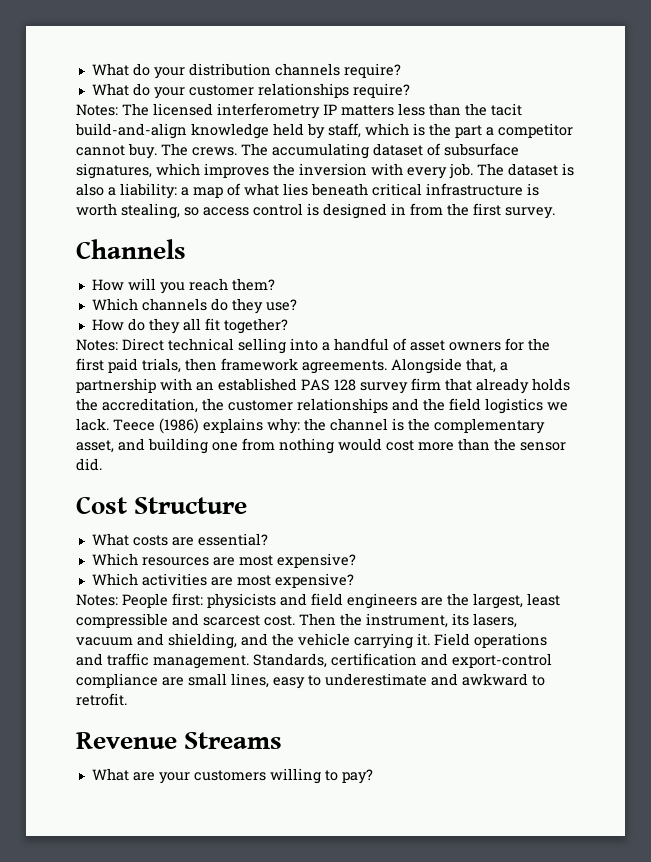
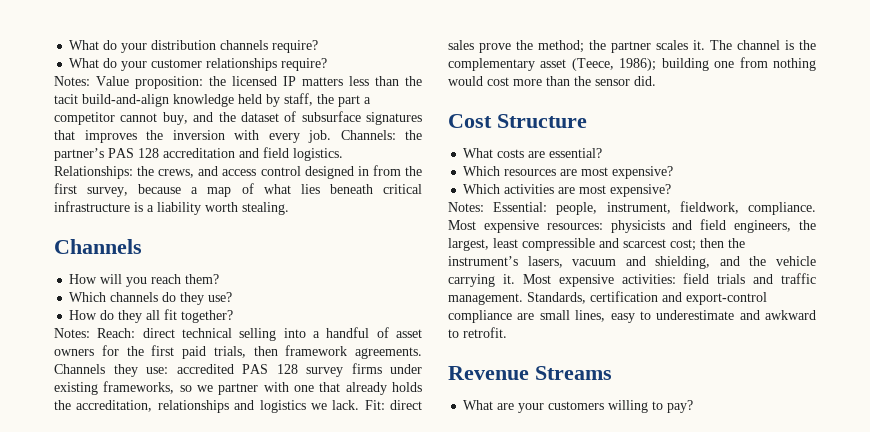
[122,103,320,119] The licensed interferometry -> [96,76,277,89] Value proposition: the licensed
[365,123,425,136] which is -> (313, 99) none
[128,143,369,159] buy. The crews. The accumulating -> [162,112,236,125] buy, and the
[76,163,200,179] signatures, which -> [366,112,422,125] [54,130,75,140] signatures that
[477,163,574,176] [76,183,177,199] The dataset is also a liability: -> [340,130,422,140] [54,147,343,161] [54,165,422,179] [54,183,182,197] Channels: the partner’s PAS 128 accreditation and field logistics. Relationships: the crews, and access control designed in from the first survey, because
[76,203,555,219] worth stealing, so access control is designed in from the first survey. -> [147,202,289,215] a liability worth stealing.
[122,338,164,351] Direct -> [97,328,175,338] Reach: direct
[391,358,508,374] [76,378,441,394] Alongside that, a partnership with an established PAS 128 survey firm -> [54,363,422,377] [54,381,315,395] Channels they use: accredited PAS 128 survey firms under existing frameworks, so we partner with one
[202,398,568,414] [76,418,326,434] the customer relationships and the field logistics we lack. Teece (1986) explains why: the -> [157,400,422,413] [448,40,732,53] relationships and logistics we lack. Fit: direct sales prove the method; the partner scales it. The
[76,438,145,453] asset, and -> [540,58,657,71] asset (Teece, 1986);
[122,593,203,608] People first: -> [493,201,816,215] [448,220,603,233] Essential: people, instrument, fieldwork, compliance. Most expensive resources:
[347,593,443,609] engineers are -> [734,220,792,233] engineers,
[264,613,469,628] cost. Then the instrument, its -> [670,238,745,251] [448,256,518,266] cost; then the instrument’s
[434,633,547,648] Field operations -> [522,273,746,287] Most expensive activities: field trials

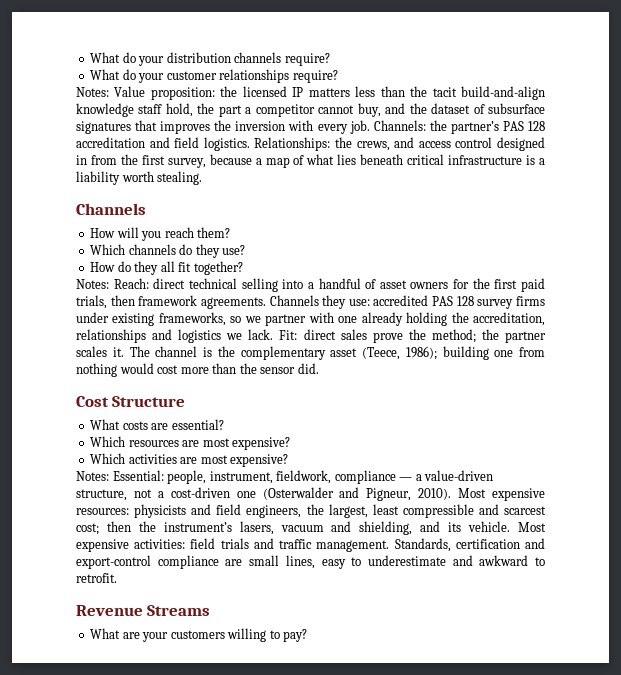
[238,93,313,107] held by staff, -> [138,103,193,117] staff hold,
[319,382,422,395] that already holds -> [361,312,448,326] already holding
[748,202,816,215] compliance. -> [334,470,494,484] [76,487,452,501] compliance — a value-driven structure, not a cost-driven one (Osterwalder and Pigneur, 2010).
[749,256,816,266] [448,274,515,287] the vehicle carrying it. -> [448,521,511,532] its vehicle.

